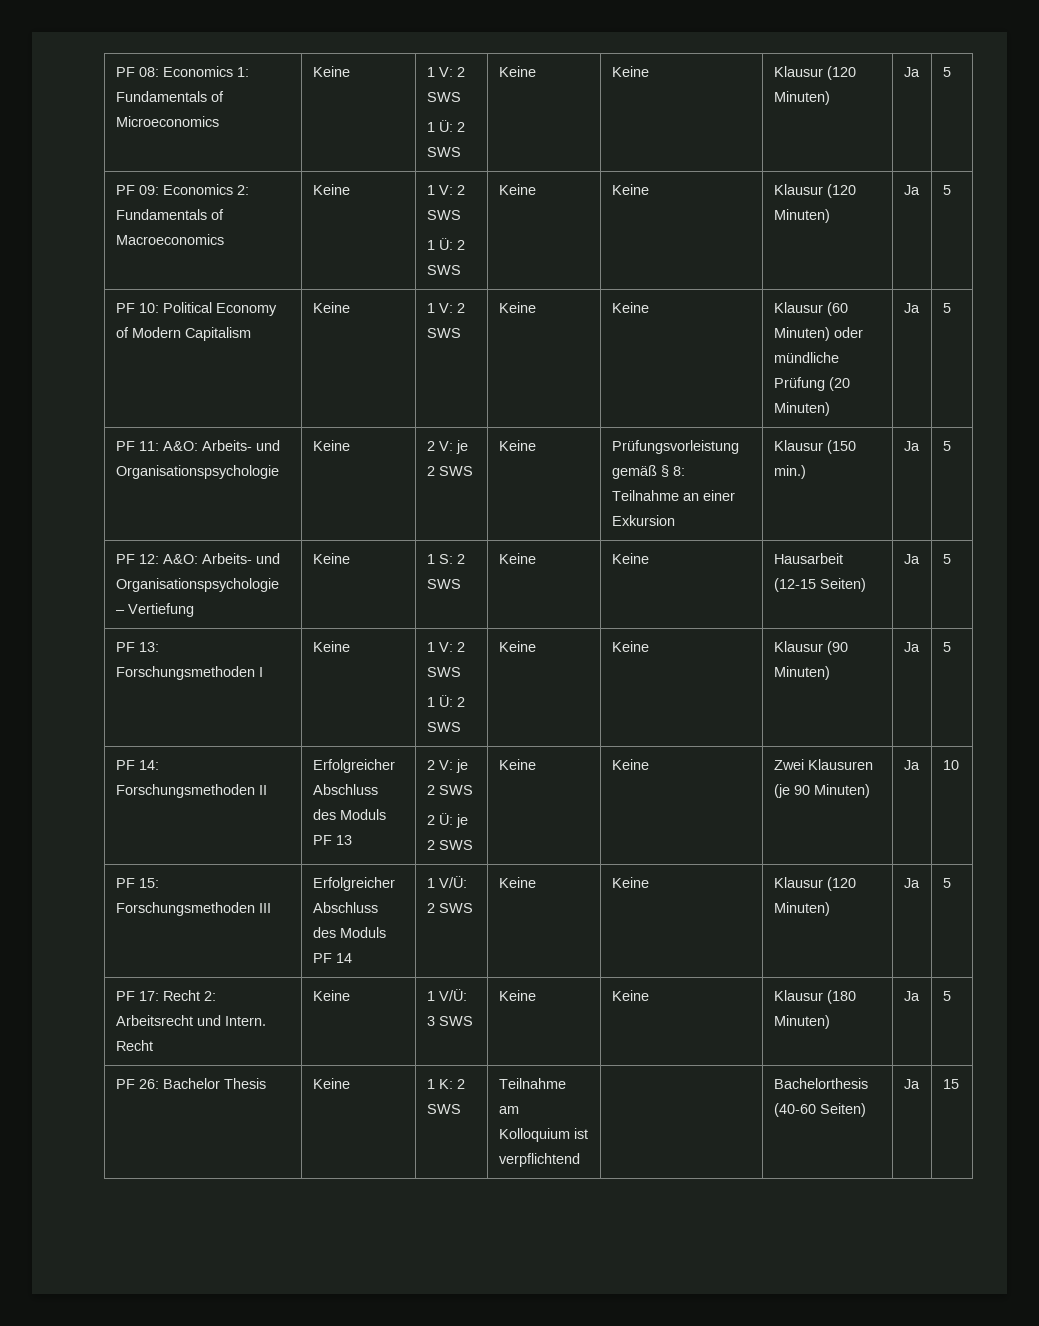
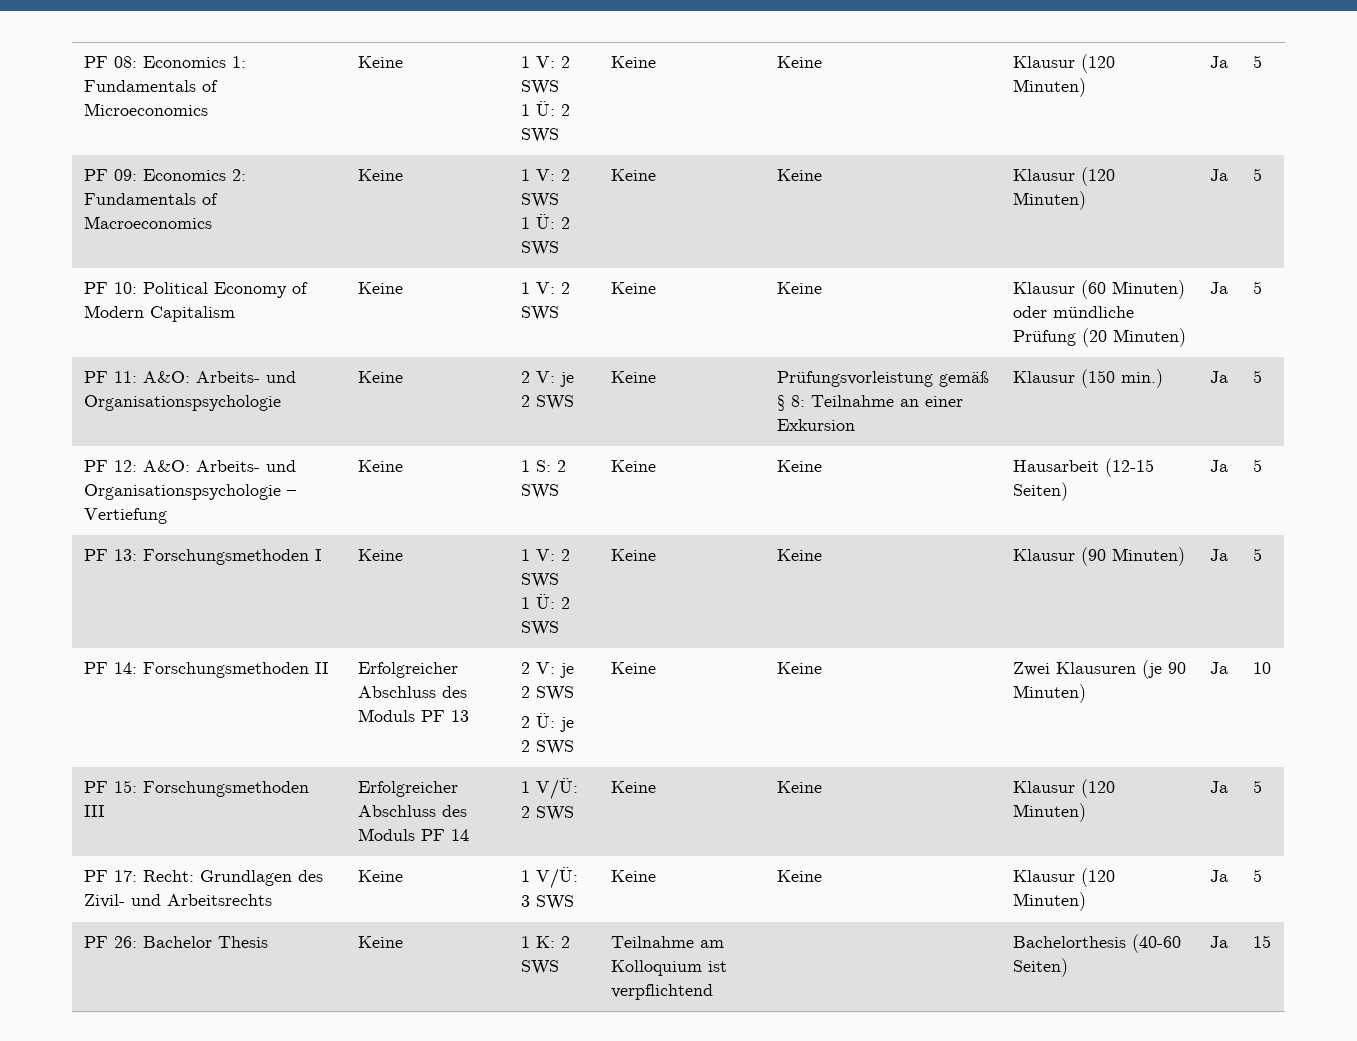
[162,990,216,1001] [115,1015,266,1026] [115,1040,153,1051] Recht 2: Arbeitsrecht und Intern. Recht -> [142,870,323,886] [83,894,272,908] Recht: Grundlagen des Zivil- und Arbeitsrechts
[826,990,856,1004] (180 -> [1080,868,1115,887] (120

